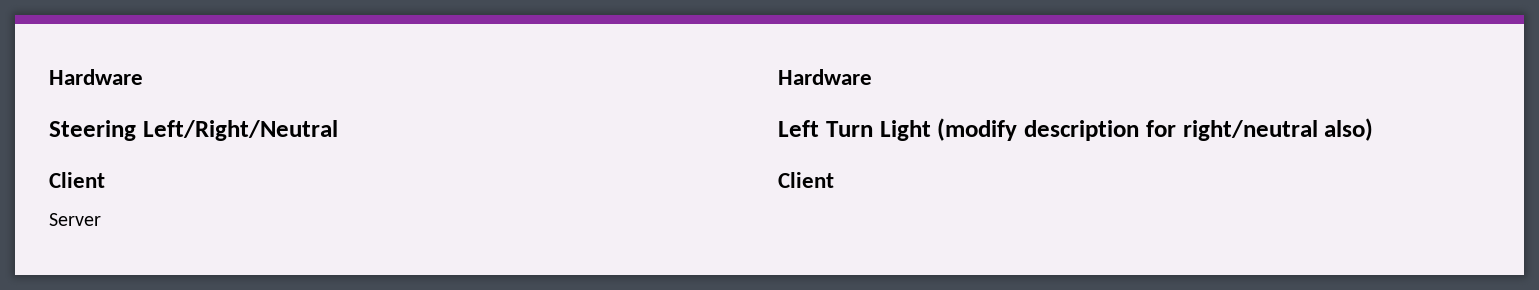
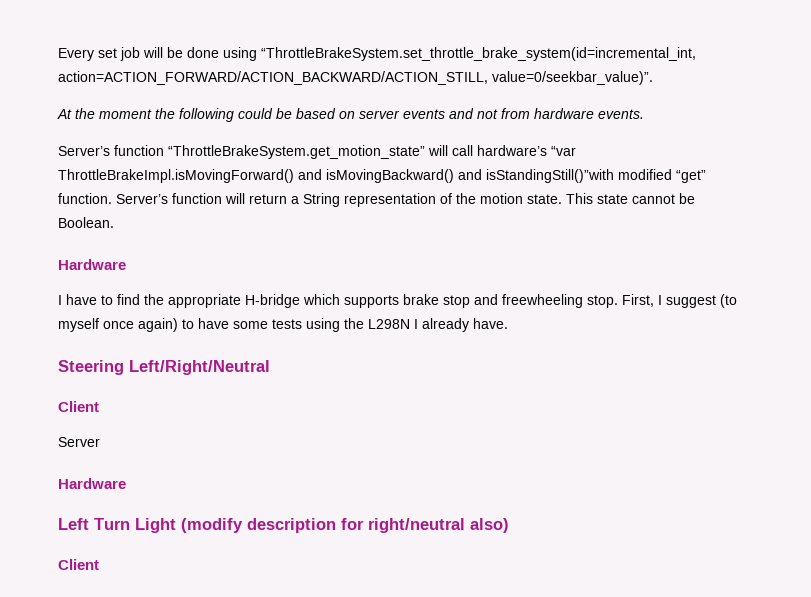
[49,69,143,85] Hardware -> [58,47,696,61] [58,71,653,85] [57,108,644,122] [58,145,576,159] [58,169,706,183] [58,193,695,207] [58,217,114,228] [58,259,126,270] [58,294,737,308] [58,318,508,332] Every set job will be done using “ThrottleBrakeSystem.set_throttle_brake_system(id=incremental_int, action=ACTION_FORWARD/ACTION_BACKWARD/ACTION_STILL, value=0/seekbar_value)”. // At the moment the following could be based on server events and not from hardware events. // Server’s function “ThrottleBrakeSystem.get_motion_state” will call hardware’s “var ThrottleBrakeImpl.isMovingForward() and isMovingBackward() and isStandingStill()”with modified “get” function. Server’s function will return a String representation of the motion state. This state cannot be Boolean. // Hardware // I have to find the appropriate H-bridge which supports brake stop and freewheeling stop. First, I suggest (to myself once again) to have some tests using the L298N I already have.

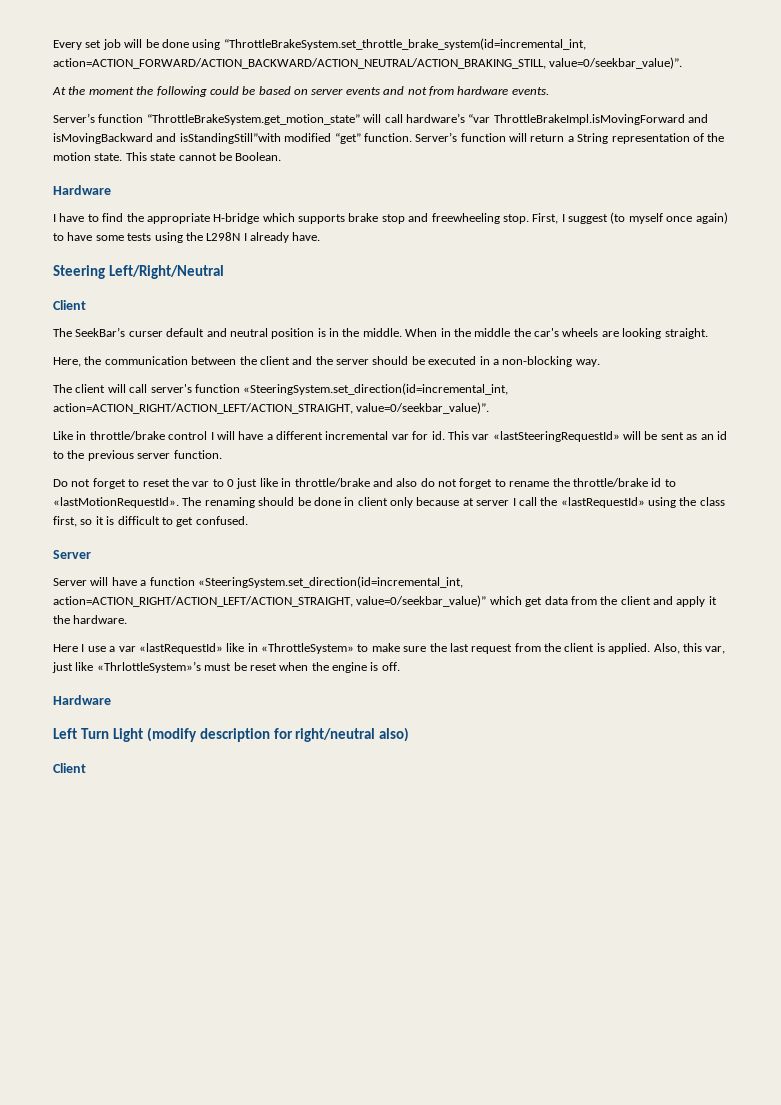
[58,71,488,85] action=ACTION_FORWARD/ACTION_BACKWARD/ACTION_STILL, -> [53,58,546,69] action=ACTION_FORWARD/ACTION_BACKWARD/ACTION_NEUTRAL/ACTION_BRAKING_STILL,
[58,169,614,183] ThrottleBrakeImpl.isMovingForward() and isMovingBackward() and isStandingStill()”with -> [493,114,708,125] [53,133,281,144] ThrottleBrakeImpl.isMovingForward and isMovingBackward and isStandingStill”with
[58,437,100,447] Server -> [53,327,708,339] [53,356,600,367] [53,383,509,395] [53,402,490,414] [53,431,727,442] [53,450,222,461] [53,478,676,489] [53,497,725,508] [53,516,248,527] [53,550,91,559] [53,576,463,588] [53,595,717,607] [53,615,128,624] [53,643,726,654] [52,661,400,673] The SeekBar’s curser default and neutral position is in the middle. When in the middle the car's wheels are looking straight. // Here, the communication between the client and the server should be executed in a non-blocking way. // The client will call server's function «SteeringSystem.set_direction(id=incremental_int, action=ACTION_RIGHT/ACTION_LEFT/ACTION_STRAIGHT, value=0/seekbar_value)”. // Like in throttle/brake control I will have a different incremental var for id. This var «lastSteeringRequestId» will be sent as an id to the previous server function. // Do not forget to reset the var to 0 just like in throttle/brake and also do not forget to rename the throttle/brake id to «lastMotionRequestId». The renaming should be done in client only because at server I call the «lastRequestId» using the class first, so it is difficult to get confused. // Server // Server will have a function «SteeringSystem.set_direction(id=incremental_int, action=ACTION_RIGHT/ACTION_LEFT/ACTION_STRAIGHT, value=0/seekbar_value)” which get data from the client and apply it the hardware. // Here I use a var «lastRequestId» like in «ThrottleSystem» to make sure the last request from the client is applied. Also, this var, just like «ThrlottleSystem»’s must be reset when the engine is off.

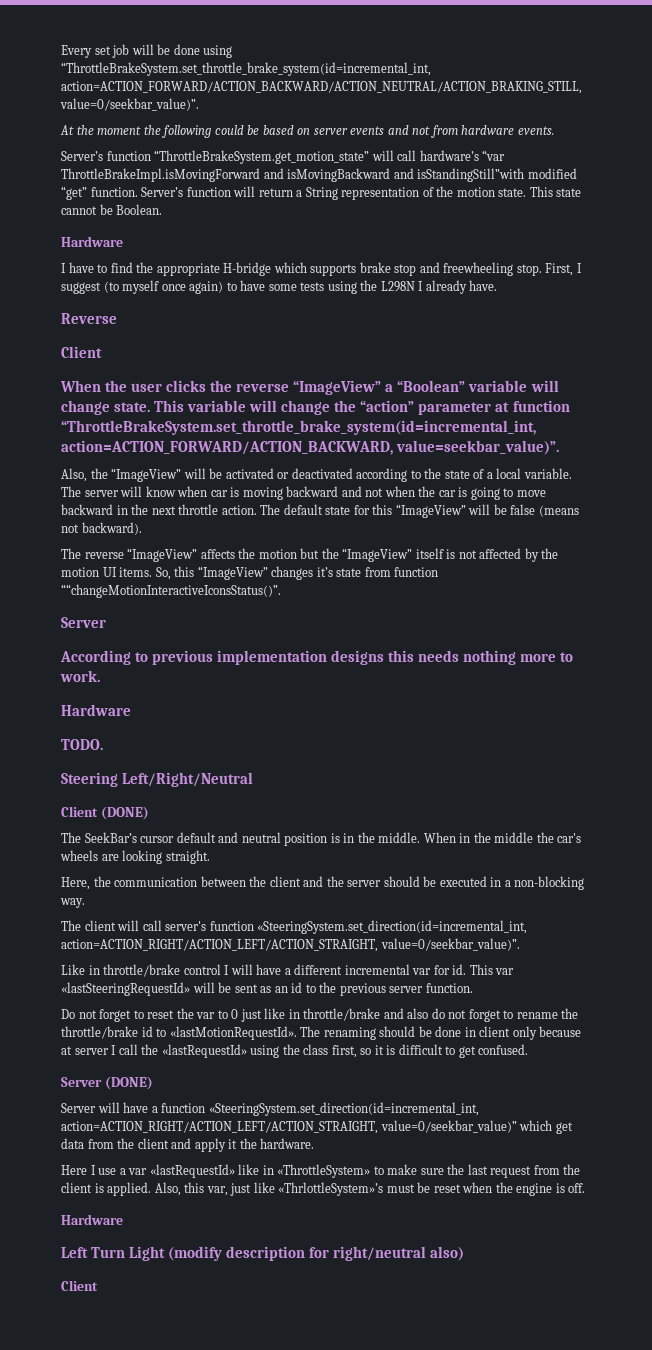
(321, 236) none -> [61,313,117,324] [61,346,102,358] [60,380,559,395] [61,400,570,415] [61,420,536,435] [61,440,560,455] [61,468,572,482] [61,486,546,500] [61,504,579,518] [61,522,142,535] [61,548,559,562] [61,566,439,580] [61,584,281,598] [61,617,106,628] [60,650,574,665] [60,670,100,682] [61,704,131,716] [61,739,103,750] // Reverse // Client // When the user clicks the reverse “ImageView” a “Boolean” variable will change state. This variable will change the “action” parameter at function “ThrottleBrakeSystem.set_throttle_brake_system(id=incremental_int, action=ACTION_FORWARD/ACTION_BACKWARD, value=seekbar_value)”. // Also, the “ImageView” will be activated or deactivated according to the state of a local variable. The server will know when car is moving backward and not when the car is going to move backward in the next throttle action. The default state for this “ImageView” will be false (means not backward). // The reverse “ImageView” affects the motion but the “ImageView” itself is not affected by the motion UI items. So, this “ImageView” changes it’s state from function ““changeMotionInteractiveIconsStatus()”. // Server // According to previous implementation designs this needs nothing more to work. // Hardware // TODO.
(86, 305) none -> [100,806,149,820] (DONE)
[128,331,163,337] curser -> [140,836,175,843] cursor
(91, 554) none -> [104,1076,153,1090] (DONE)

